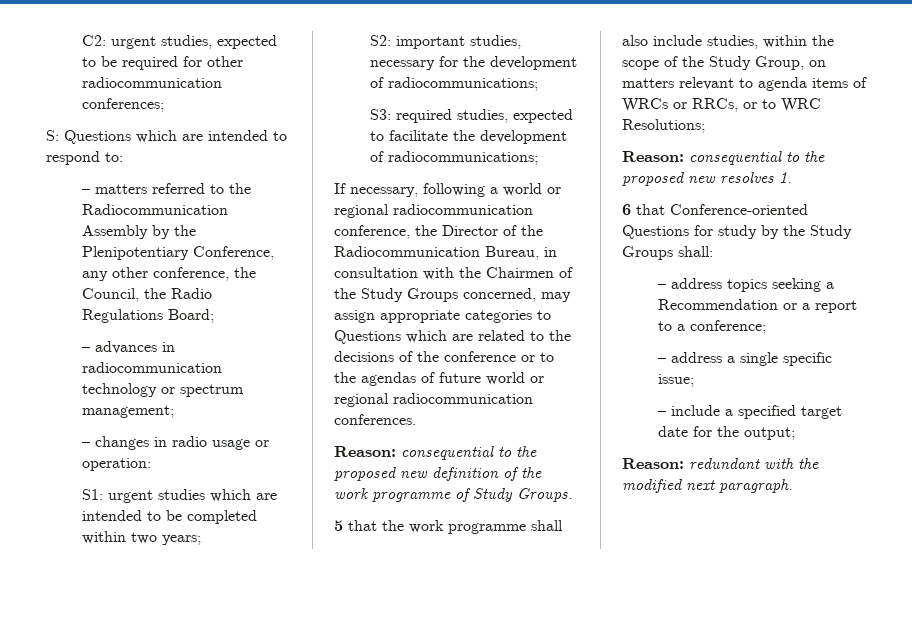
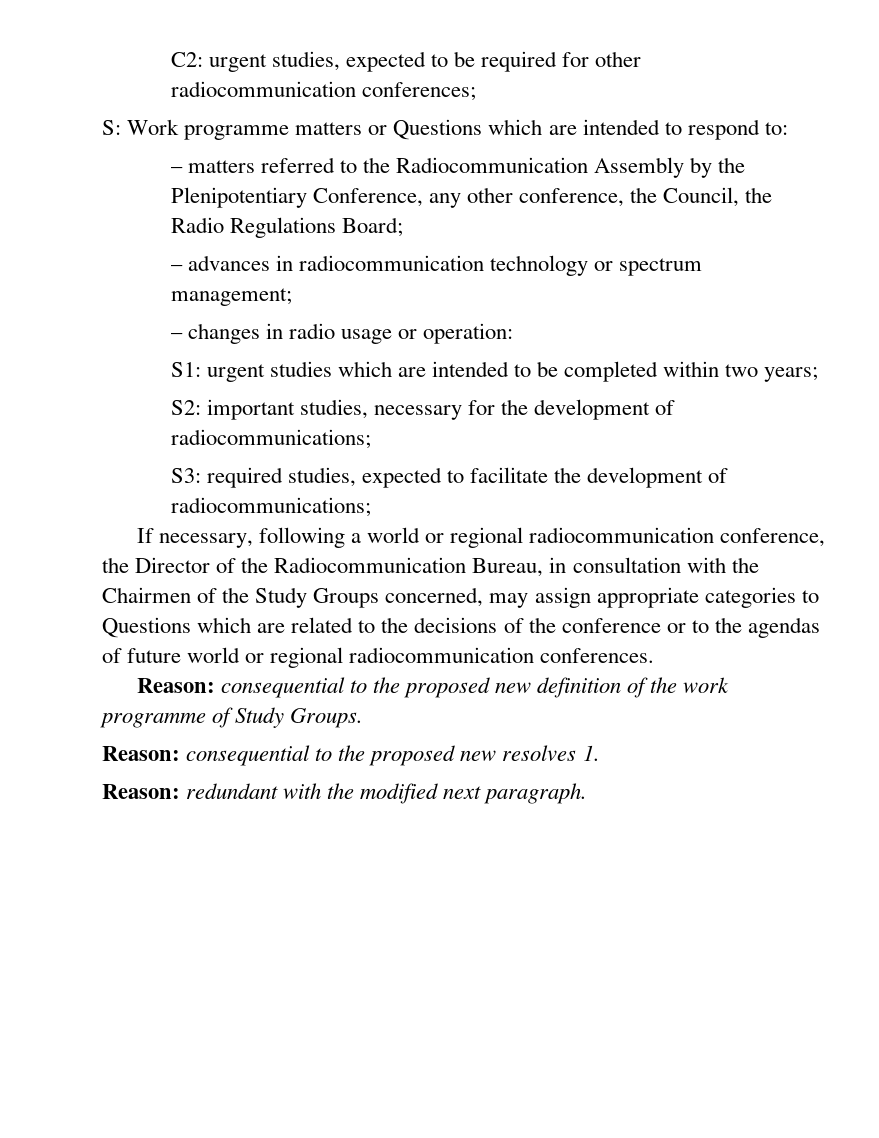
(59, 135) none -> [127,119,388,140] Work programme matters or
[334,520,563,534] [622,35,834,49] [622,56,826,70] [622,77,867,91] [622,98,821,112] [622,119,705,133] // 5 that the work programme shall also include studies, within the scope of the Study Group, on matters relevant to agenda items of WRCs or RRCs, or to WRC Resolutions; -> (364, 718) none
[622,204,808,215] [622,225,852,239] [622,246,713,260] [658,278,835,292] [658,299,858,313] [658,320,767,334] [658,352,833,366] [658,374,695,387] [658,405,843,419] [658,426,796,440] // 6 that Conference-oriented Questions for study by the Study Groups shall: // – address topics seeking a Recommendation or a report to a conference; // – address a single specific issue; // – include a specified target date for the output; -> (600, 753) none

